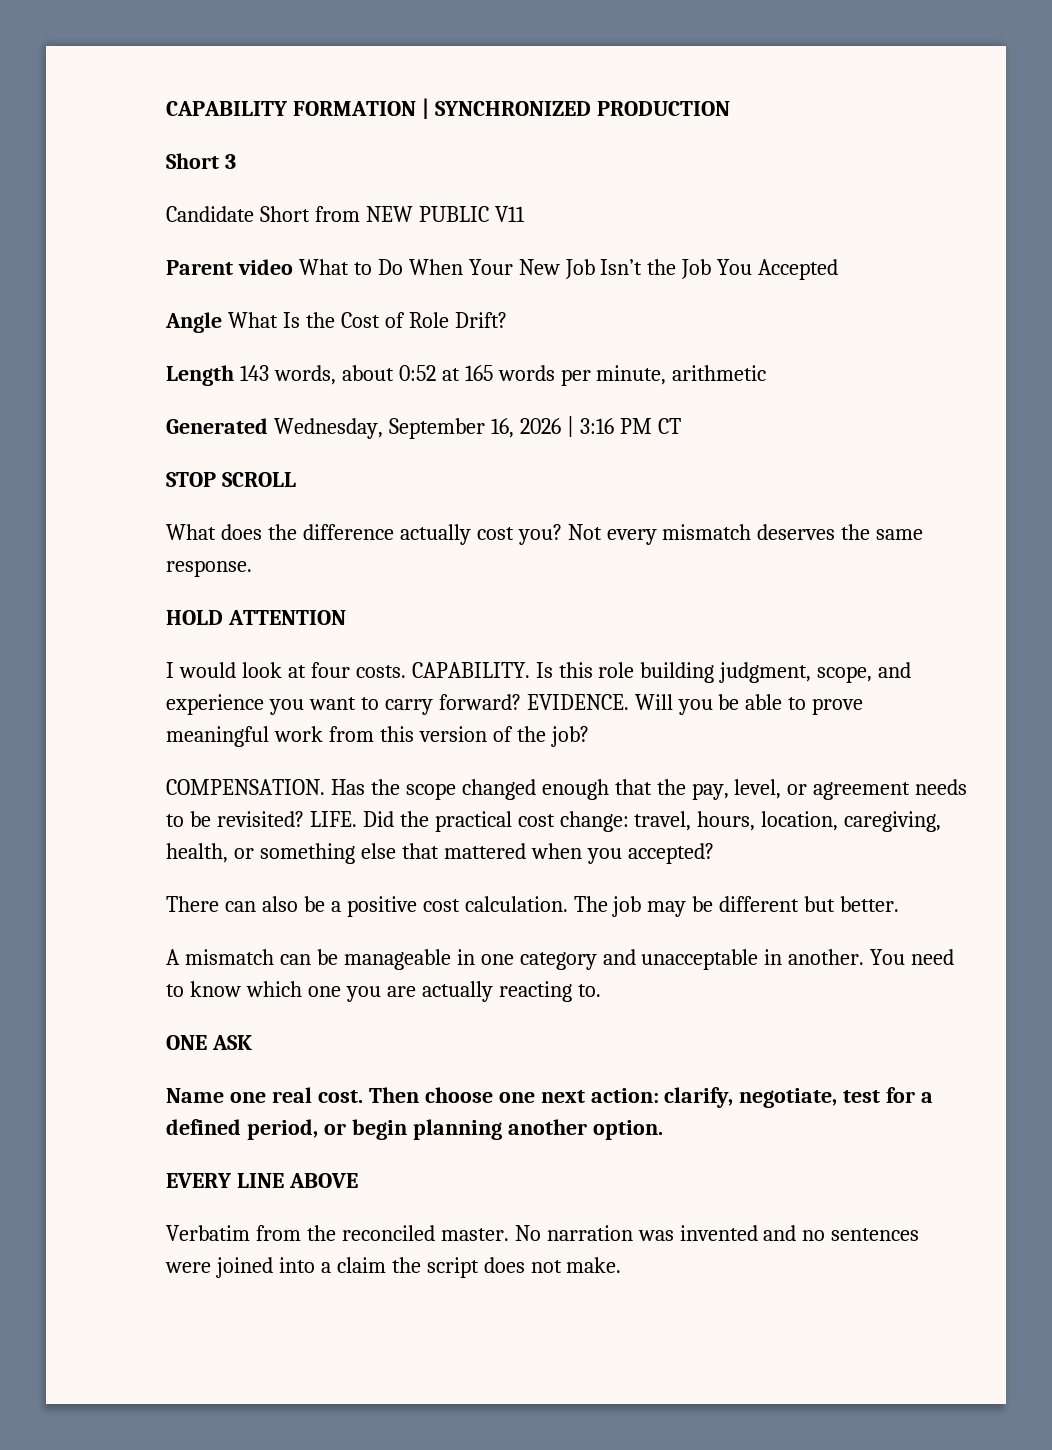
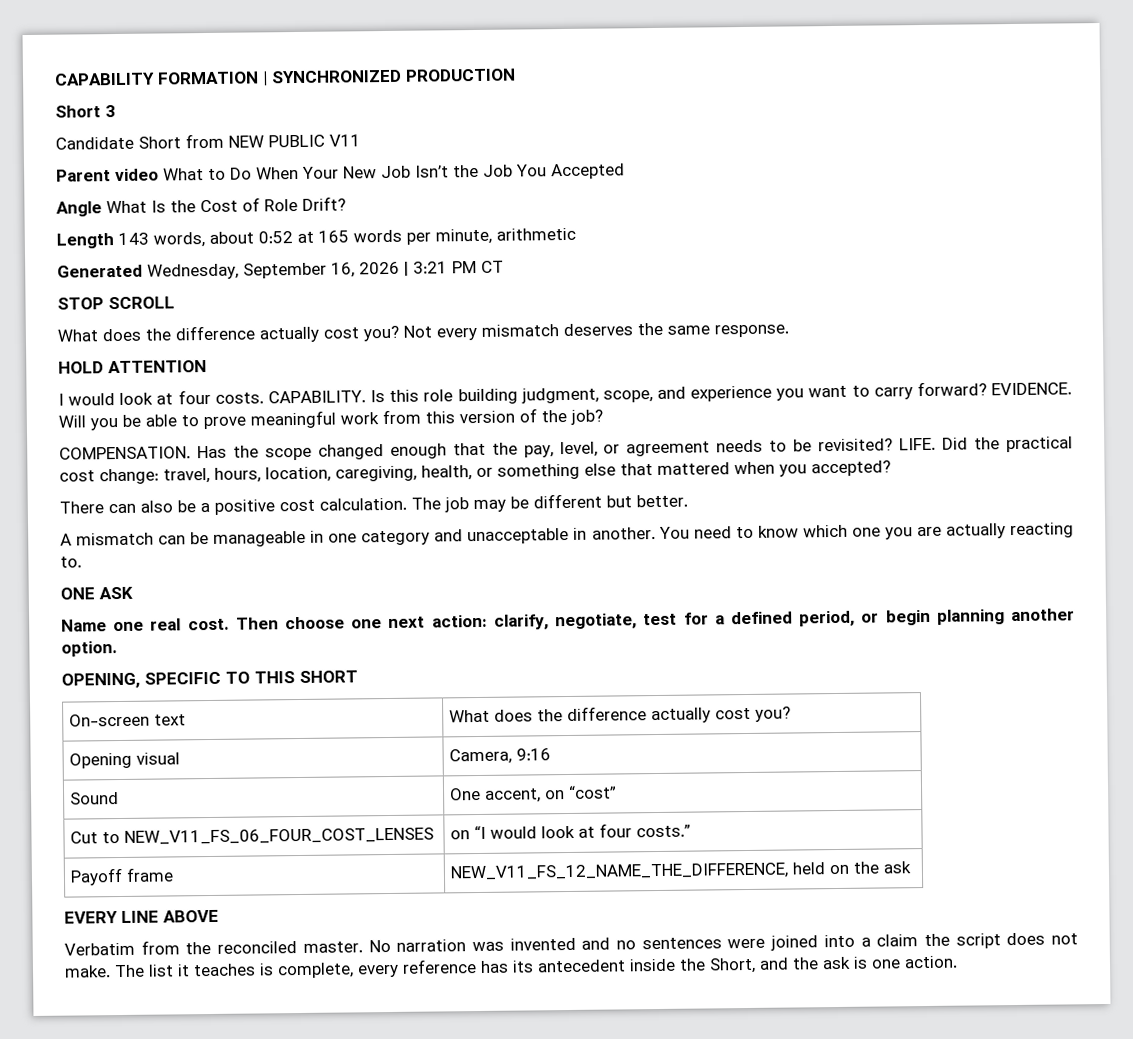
[579,418,614,434] 3:16 -> [413,261,448,274] 3:21
(663, 1130) none -> [61,670,358,689] [69,713,187,727] [449,706,792,724] [69,752,181,769] [449,748,552,765] [70,792,120,805] [449,785,618,803] [70,827,435,845] [450,823,692,840] [70,867,175,886] [450,861,912,882] // OPENING, SPECIFIC TO THIS SHORT // On-screen text | What does the difference actually cost you? // Opening visual | Camera, 9:16 // Sound | One accent, on “cost” // Cut to NEW_V11_FS_06_FOUR_COST_LENSES | on “I would look at four costs.” // Payoff frame | NEW_V11_FS_12_NAME_THE_DIFFERENCE, held on the ask
(622, 1265) none -> [114,955,958,979] The list it teaches is complete, every reference has its antecedent inside the Short, and the ask is one action.

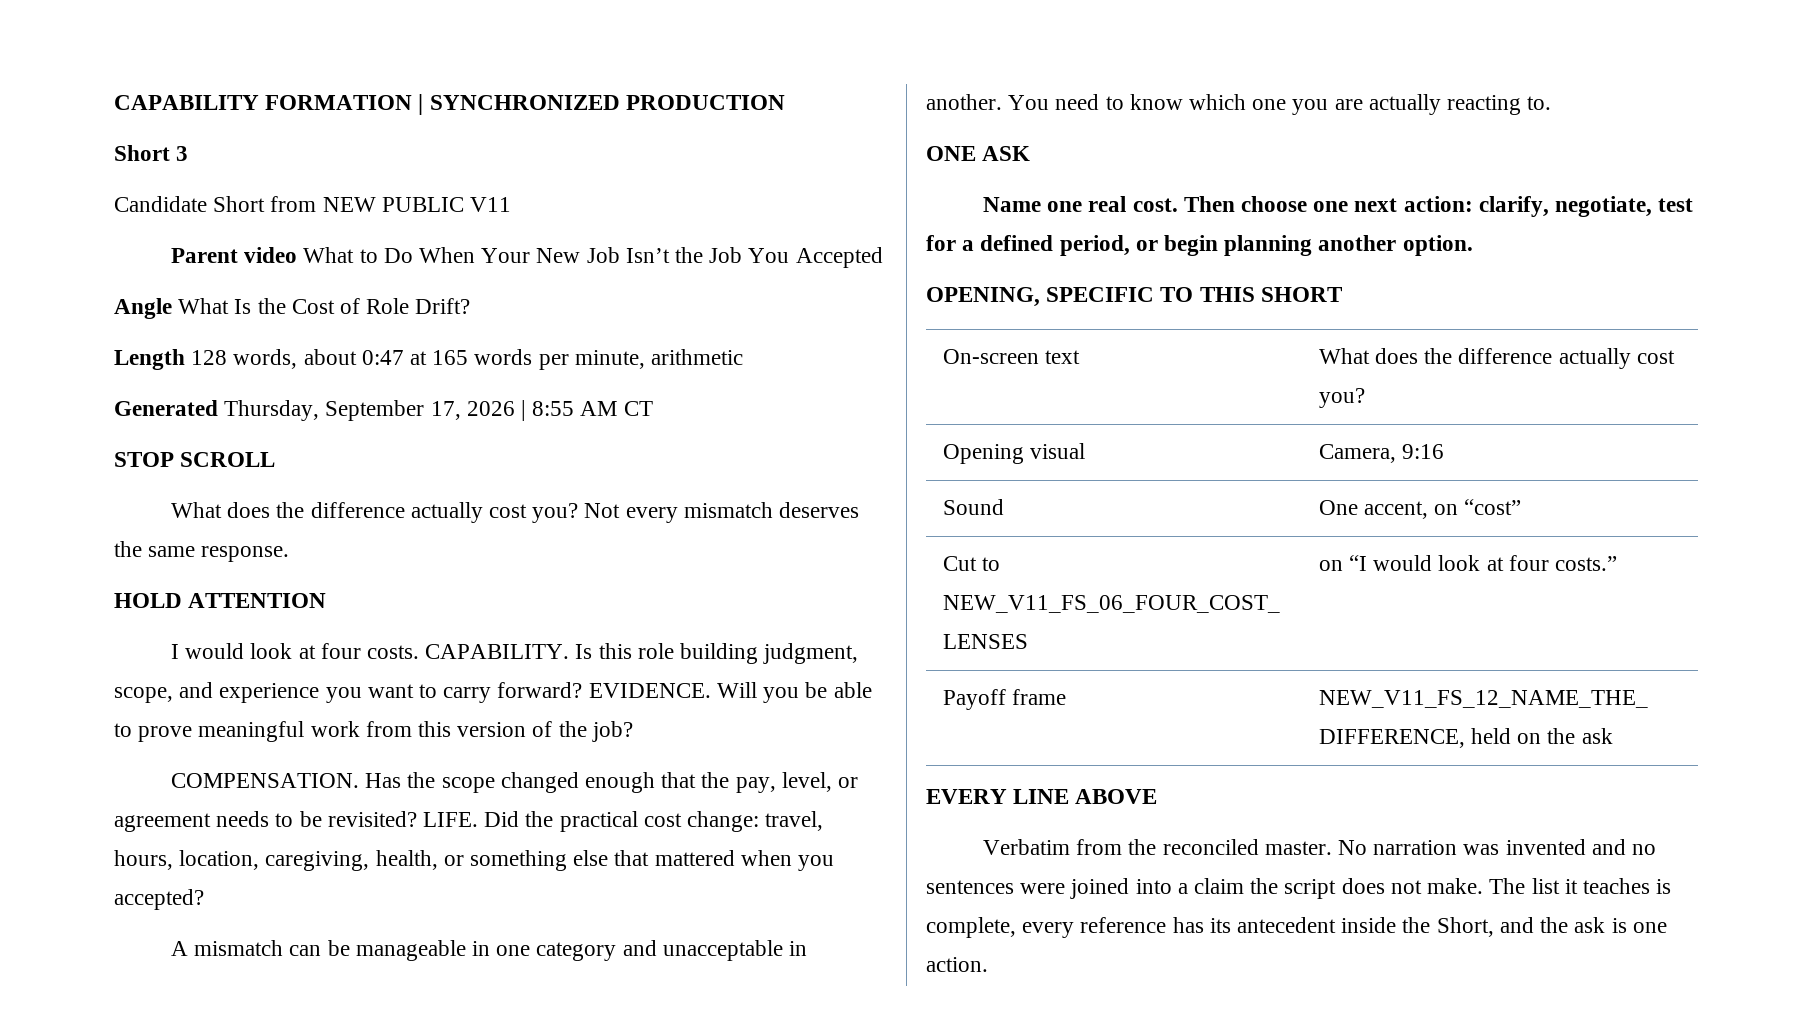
[118,232,149,245] 143 -> [191,350,228,365] 128
[258,231,293,244] 0:52 -> [361,350,404,365] 0:47
[147,260,477,280] Wednesday, September 16, 2026 | 3:21 PM -> [224,400,618,421] Thursday, September 17, 2026 | 8:55 AM
[59,493,688,515] // There can also be a positive cost calculation. The job may be different but better. -> (204, 899) none

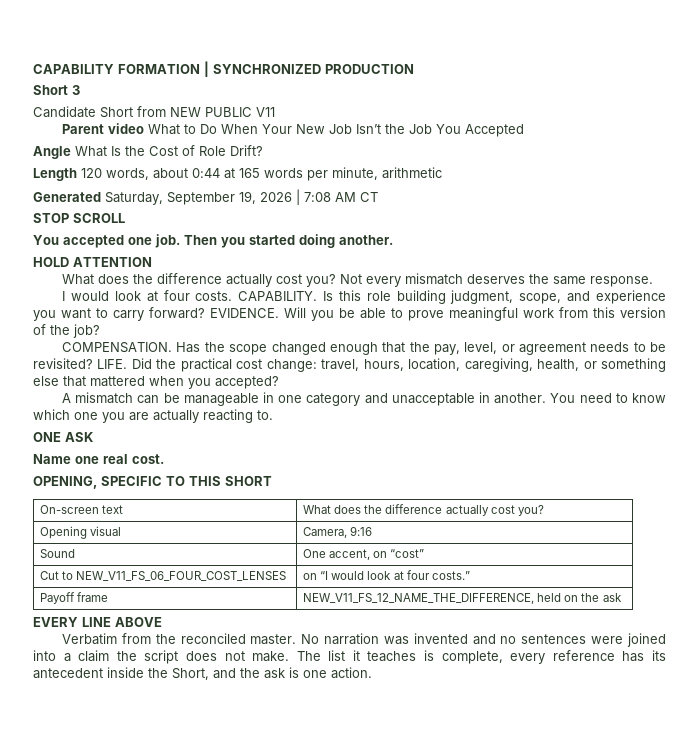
[191,350,228,365] 128 -> [81,168,102,178] 120
[361,350,404,365] 0:47 -> [192,168,220,178] 0:44
[224,400,461,421] Thursday, September 17, -> [105,191,256,205] Saturday, September 19,
[532,401,575,416] 8:55 -> [304,192,331,202] 7:08
(276, 459) none -> [33,234,393,248] [33,257,152,267] // You accepted one job. Then you started doing another. // HOLD ATTENTION
[114,593,327,608] // HOLD ATTENTION -> (654, 281) none
[1183,196,1694,217] [926,235,1473,256] Then choose one next action: clarify, negotiate, test for a defined period, or begin planning another option. -> (164, 459) none

